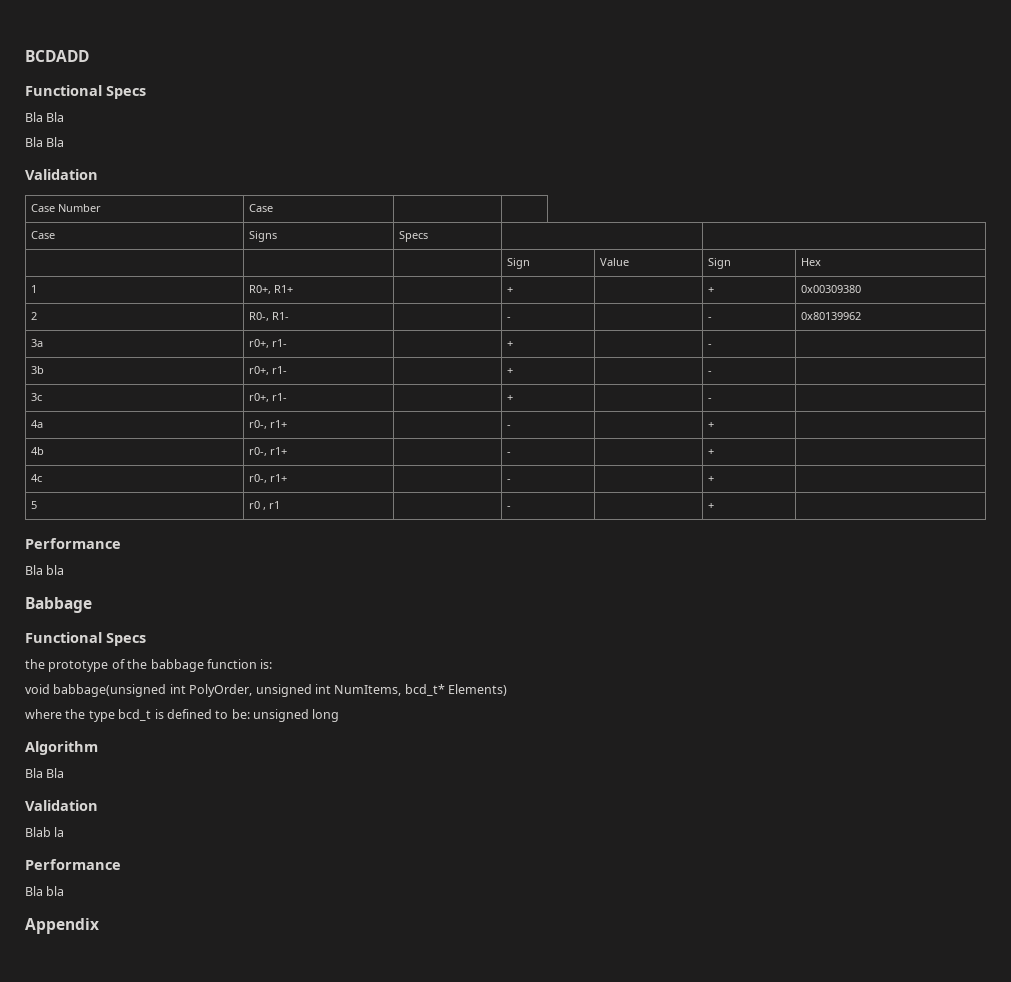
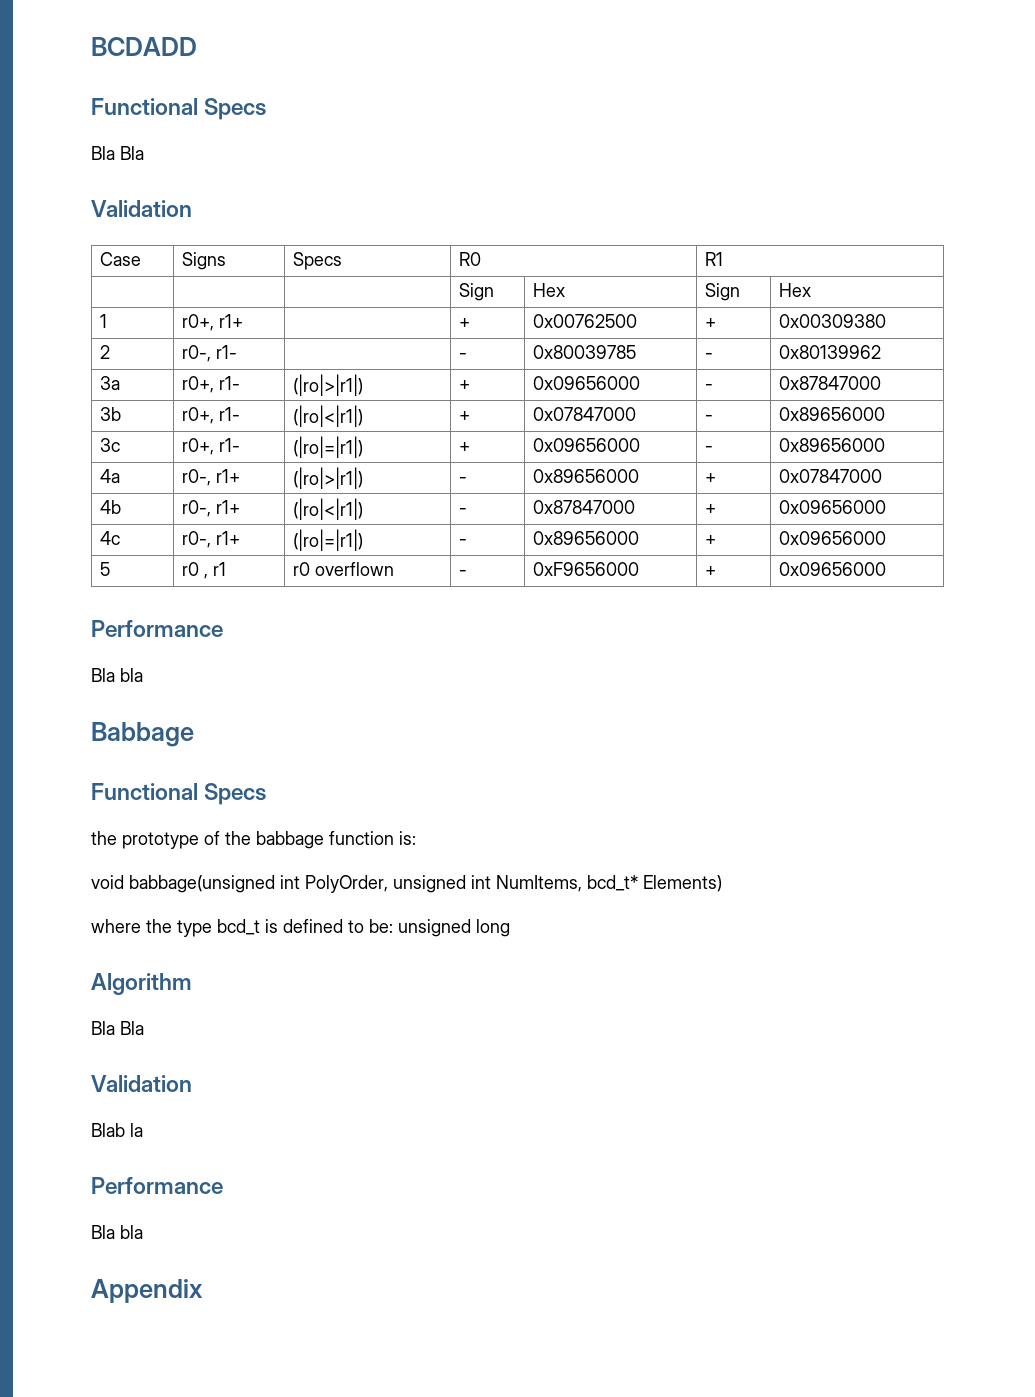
[25,137,65,147] [25,169,98,180] [30,204,101,212] [248,204,273,212] // Bla Bla // Validation // Case Number | Case | | -> [91,200,192,217] // Validation
[506,258,530,269] [599,258,629,266] | // | | | Sign | Value -> [458,252,481,266] [704,252,723,266] [458,283,494,301] [532,283,565,297] R0 | R1 // | | | Sign | Hex
[248,285,293,294] [506,287,513,293] R0+, R1+ | | + | -> [181,314,243,331] [458,318,470,328] [532,314,637,328] r0+, r1+ | | + | 0x00762500
[248,312,289,321] [506,317,511,320] R0-, R1- | | - | -> [181,345,237,362] [458,353,467,359] [532,345,636,359] r0-, r1- | | - | 0x80039785
[506,341,513,347] [707,344,712,347] | + | | - | -> [292,374,363,396] [458,380,470,390] [532,376,640,390] [704,384,713,390] [778,376,881,390] (|ro|>|r1|) | + | 0x09656000 | - | 0x87847000
[506,368,513,374] [707,371,712,374] | + | | - | -> [292,405,363,427] [458,411,470,421] [532,407,636,421] [704,415,713,421] [778,407,885,421] (|ro|<|r1|) | + | 0x07847000 | - | 0x89656000
[506,395,513,401] [707,398,712,401] | + | | - | -> [292,436,363,458] [458,442,470,452] [532,438,640,452] [704,446,713,452] [778,438,885,452] (|ro|=|r1|) | + | 0x09656000 | - | 0x89656000
[506,425,511,428] [707,422,714,428] | - | | + | -> [292,467,363,489] [458,477,467,483] [532,469,639,483] [704,473,716,483] [778,469,882,483] (|ro|>|r1|) | - | 0x89656000 | + | 0x07847000
[506,452,511,455] [707,449,714,455] | - | | + | -> [292,498,363,520] [458,508,467,514] [532,500,635,514] [704,504,716,514] [778,500,886,514] (|ro|<|r1|) | - | 0x87847000 | + | 0x09656000
[506,479,511,482] [707,476,714,482] | - | | + | -> [292,529,363,551] [458,539,467,545] [532,531,639,545] [704,535,716,545] [778,531,886,545] (|ro|=|r1|) | - | 0x89656000 | + | 0x09656000
[506,506,511,509] [707,503,714,509] | - | | + | -> [292,562,394,576] [458,570,467,576] [532,562,639,576] [704,566,716,576] [778,562,886,576] r0 overflown | - | 0xF9656000 | + | 0x09656000

